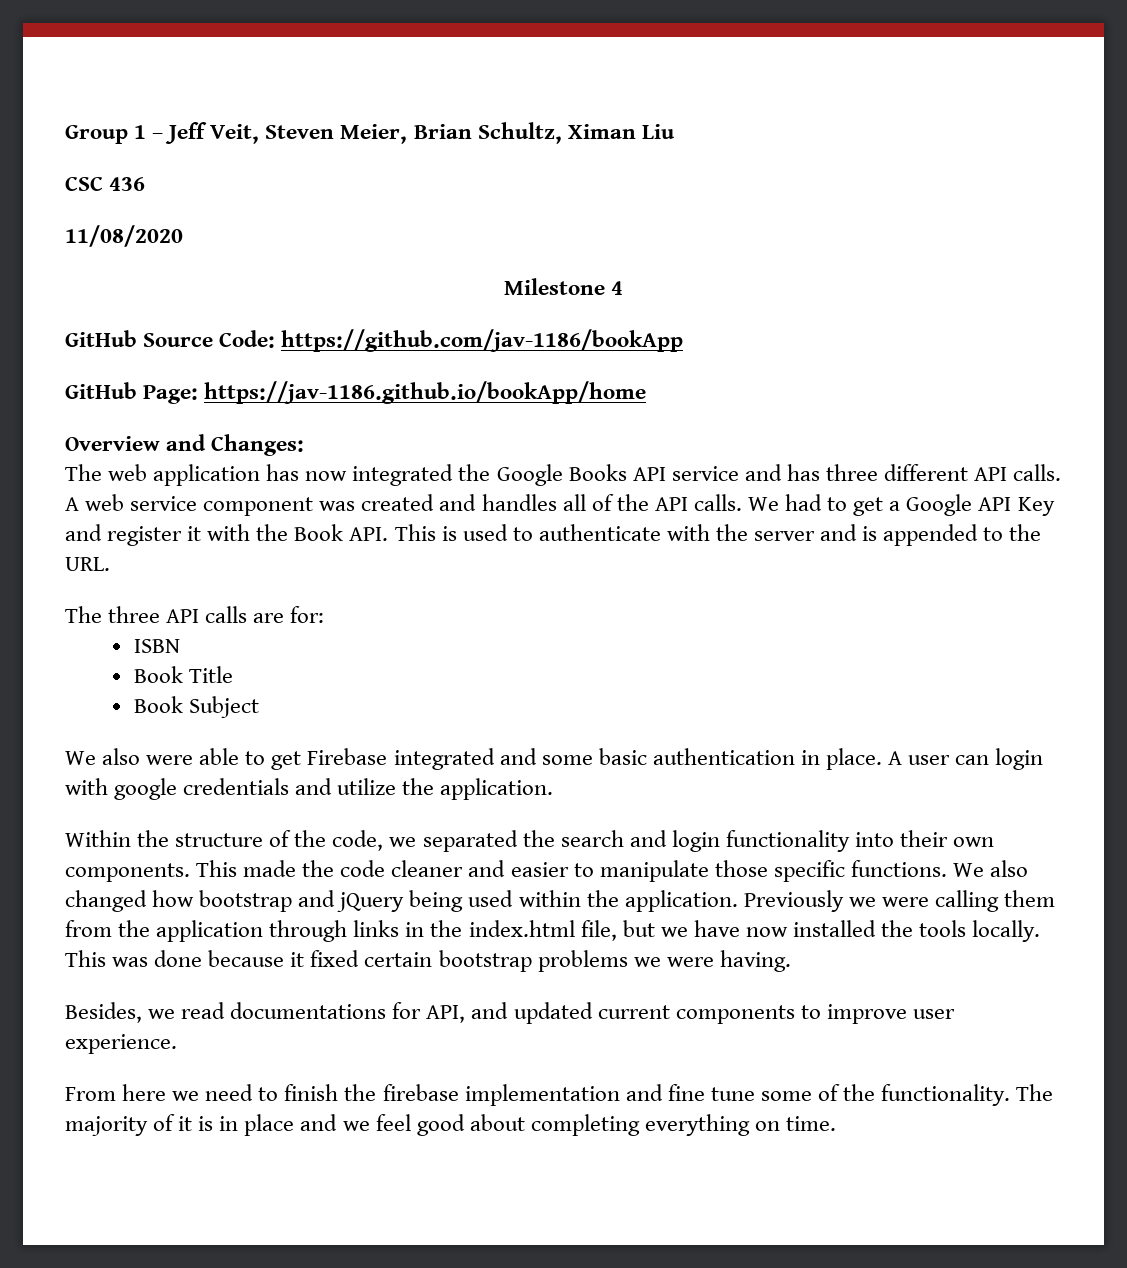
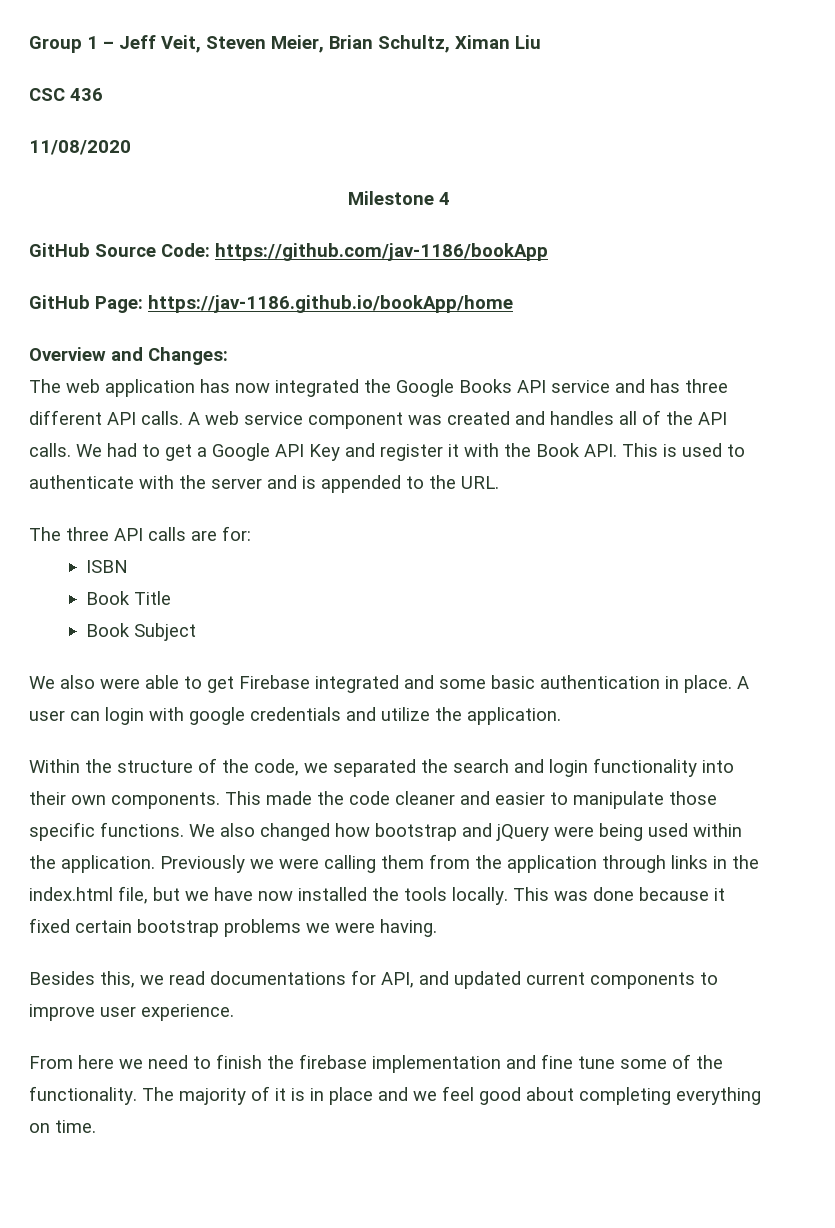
(405, 902) none -> [554,826,594,837] were
[65,1002,142,1023] Besides, -> [29,971,135,988] Besides this,

